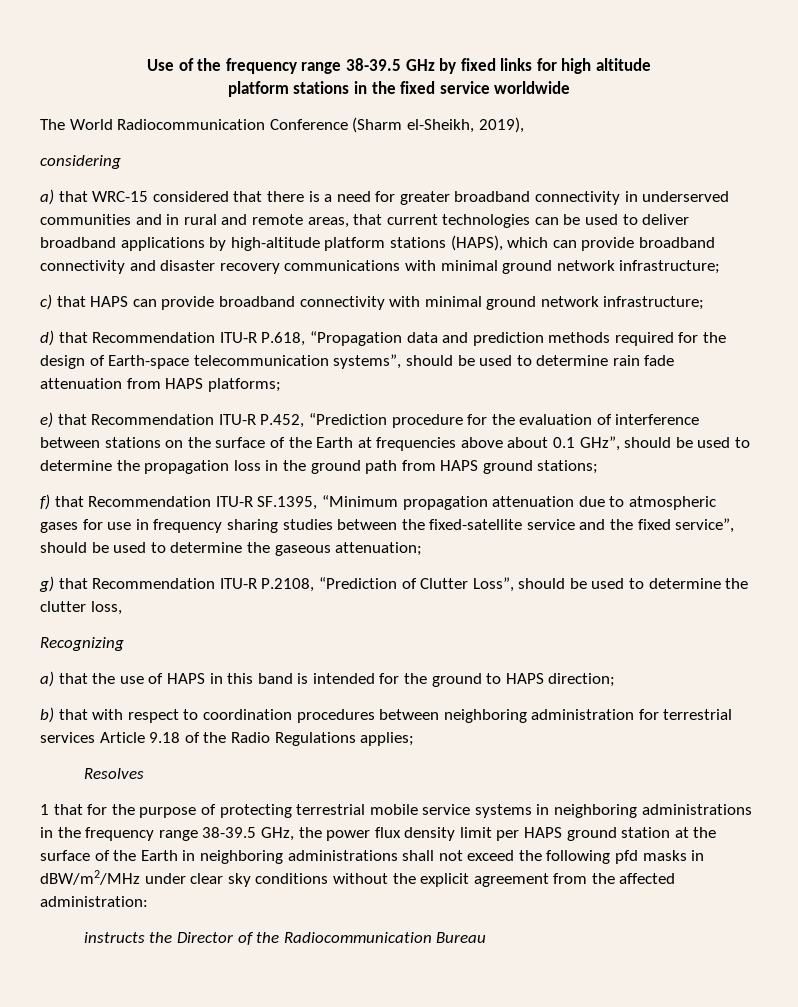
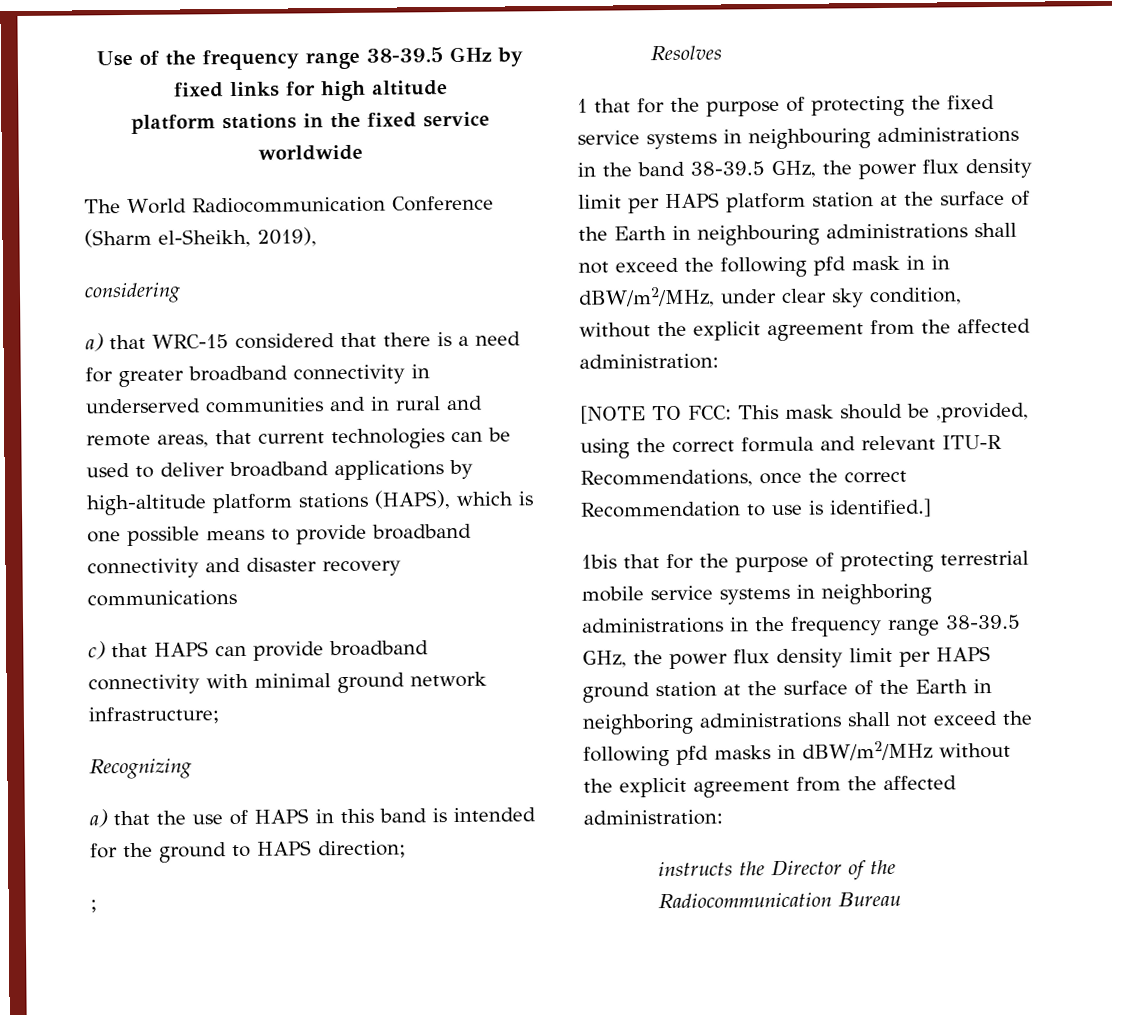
[552,240,577,248] can -> [518,491,533,506] [87,526,290,547] is one possible means to
[404,260,721,274] with minimal ground network infrastructure; -> (237, 598) none
[40,330,727,346] [40,354,675,369] [40,378,281,392] [40,412,700,428] [40,436,751,451] [40,460,599,474] [40,494,716,510] [40,518,735,533] [40,542,423,556] [39,576,749,592] [40,601,122,615] // d) that Recommendation ITU-R P.618, “Propagation data and prediction methods required for the design of Earth-space telecommunication systems”, should be used to determine rain fade attenuation from HAPS platforms; // e) that Recommendation ITU-R P.452, “Prediction procedure for the evaluation of interference between stations on the surface of the Earth at frequencies above about 0.1 GHz”, should be used to determine the propagation loss in the ground path from HAPS ground stations; // f) that Recommendation ITU-R SF.1395, “Minimum propagation attenuation due to atmospheric gases for use in frequency sharing studies between the fixed-satellite service and the fixed service”, should be used to determine the gaseous attenuation; // g) that Recommendation ITU-R P.2108, “Prediction of Clutter Loss”, should be used to determine the clutter loss, -> (219, 715) none
[40,707,733,723] [40,732,415,746] b) that with respect to coordination procedures between neighboring administration for terrestrial services Article 9.18 of the Radio Regulations applies; -> [90,899,97,913] ;
(292, 811) none -> [911,94,995,110] [577,126,1019,150] [577,158,1032,180] [578,190,1030,214] [578,222,1017,246] [578,255,950,278] [578,286,962,308] [579,318,1031,342] [579,353,719,370] [580,402,1029,424] [580,434,1002,459] [580,468,907,488] [580,498,932,518] [581,551,934,573] the fixed service systems in neighbouring administrations in the band 38-39.5 GHz, the power flux density limit per HAPS platform station at the surface of the Earth in neighbouring administrations shall not exceed the following pfd mask in in dBW/m2/MHz, under clear sky condition, without the explicit agreement from the affected administration: // [NOTE TO FCC: This mask should be ,provided, using the correct formula and relevant ITU-R Recommendations, once the correct Recommendation to use is identified.] // 1bis that for the purpose of protecting
[144,873,329,887] under clear sky conditions -> (933, 750) none

